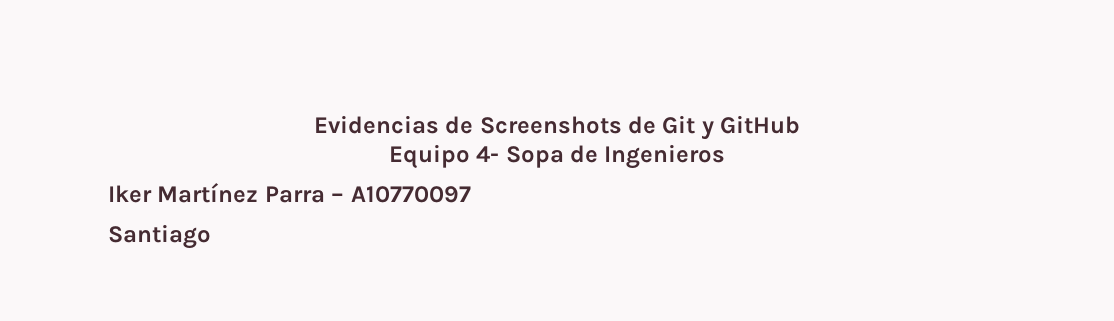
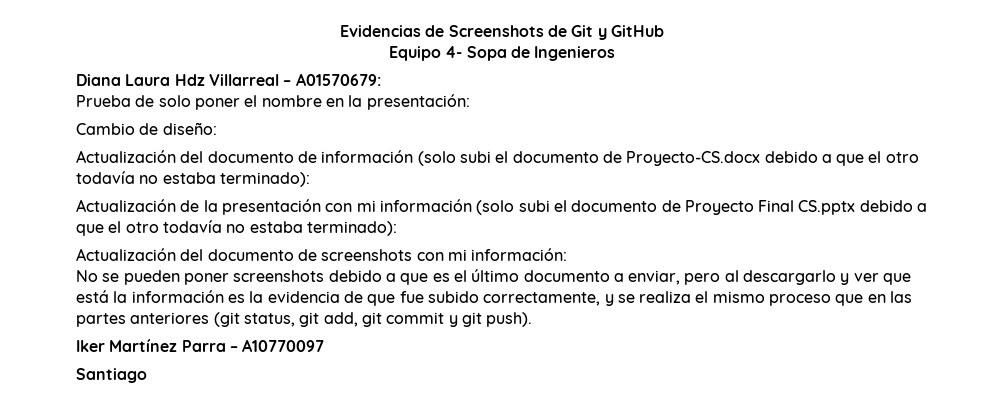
(726, 156) none -> [76,73,381,86] [76,94,470,110] [76,122,217,135] [76,150,919,166] [76,171,310,187] [76,199,928,215] [76,220,397,236] [76,248,568,261] [76,269,912,285] [76,290,913,306] [76,312,533,327] // Diana Laura Hdz Villarreal – A01570679: // Prueba de solo poner el nombre en la presentación: // Cambio de diseño: // Actualización del documento de información (solo subi el documento de Proyecto-CS.docx debido a que el otro todavía no estaba terminado): // Actualización de la presentación con mi información (solo subi el documento de Proyecto Final CS.pptx debido a que el otro todavía no estaba terminado): // Actualización del documento de screenshots con mi información: // No se pueden poner screenshots debido a que es el último documento a enviar, pero al descargarlo y ver que está la información es la evidencia de que fue subido correctamente, y se realiza el mismo proceso que en las partes anteriores (git status, git add, git commit y git push).

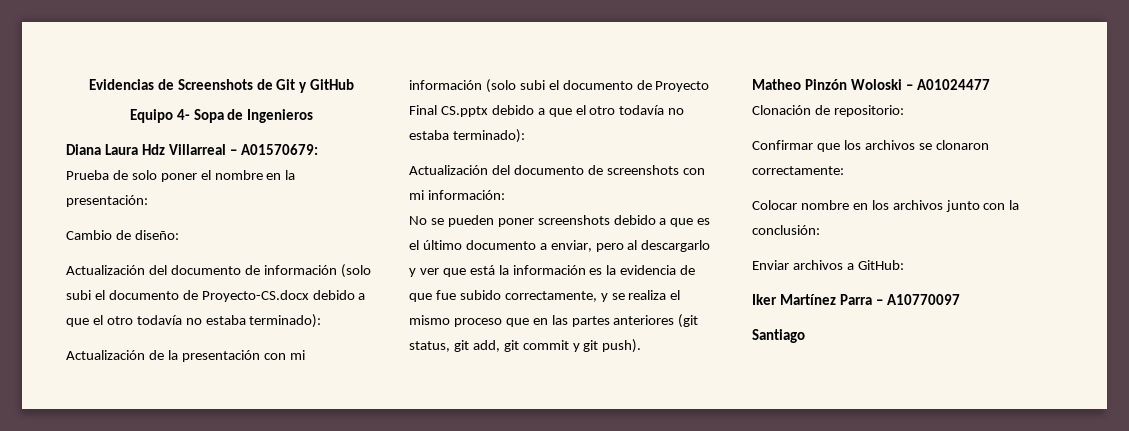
(533, 319) none -> [752,79,990,90] [752,105,904,117] [752,140,989,152] [752,166,844,175] [752,200,1020,212] [752,225,820,235] [752,260,904,270] // Matheo Pinzón Woloski – A01024477 // Clonación de repositorio: // Confirmar que los archivos se clonaron correctamente: // Colocar nombre en los archivos junto con la conclusión: // Enviar archivos a GitHub:

